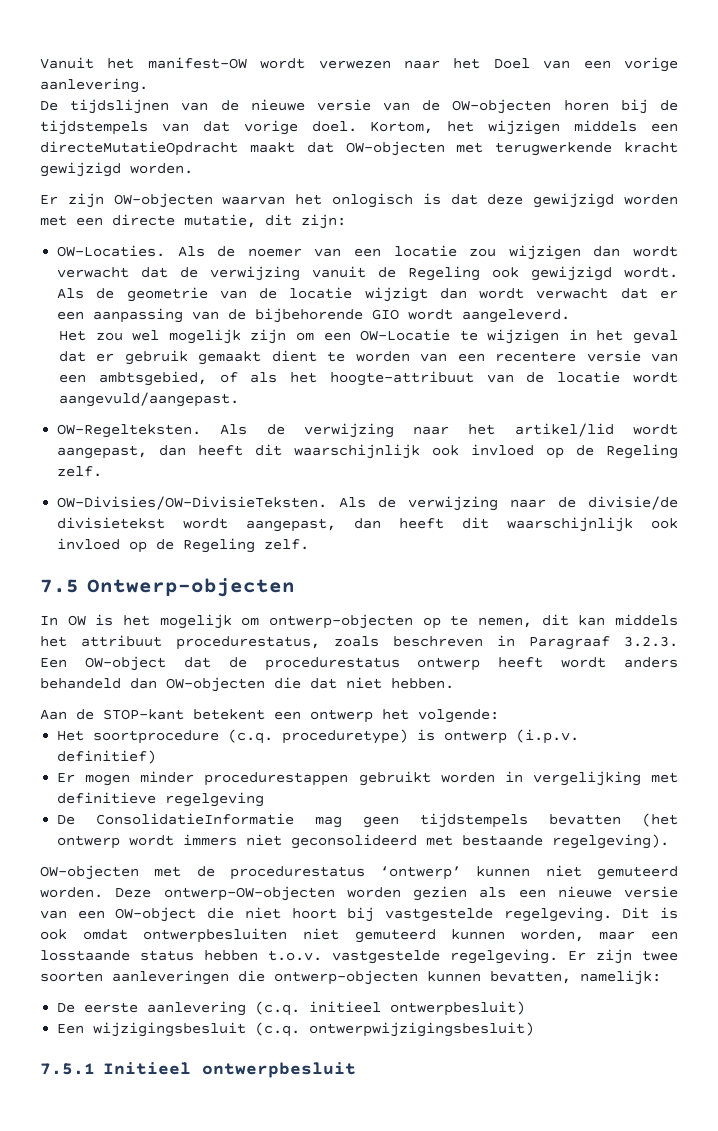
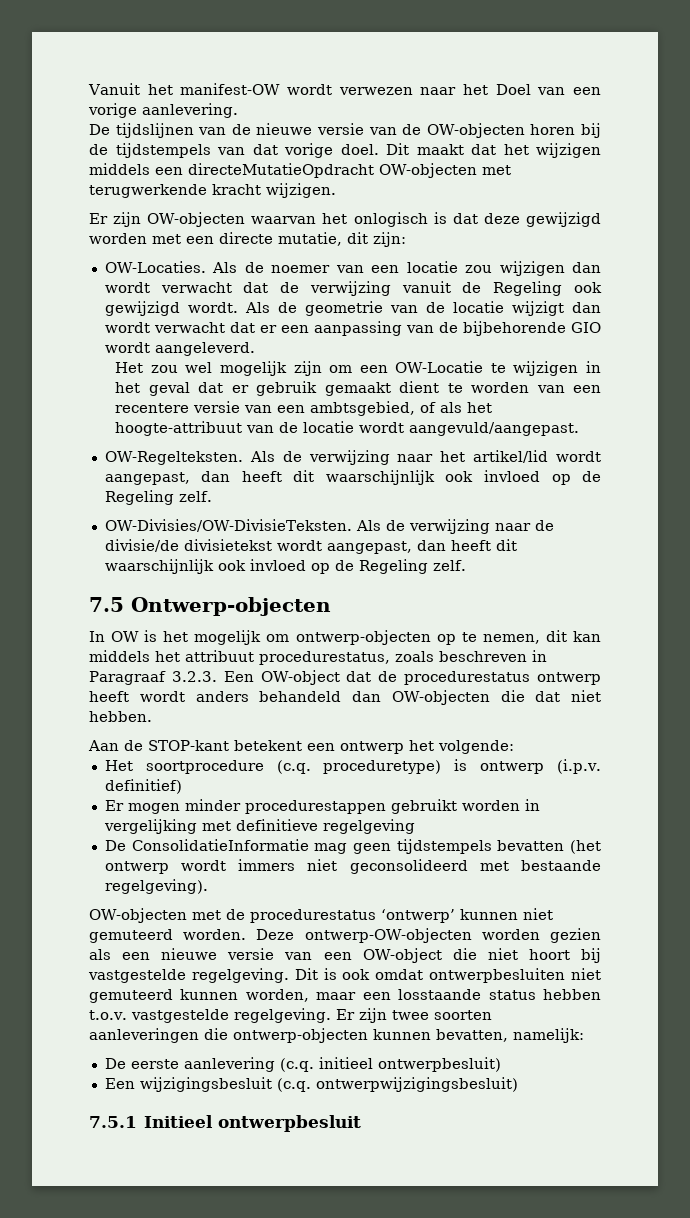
[370,121,434,134] Kortom, -> [386,143,496,155] Dit maakt dat
[249,142,334,153] maakt dat -> (374, 170) none
[40,162,193,177] gewijzigd worden. -> [266,183,336,198] wijzigen.

